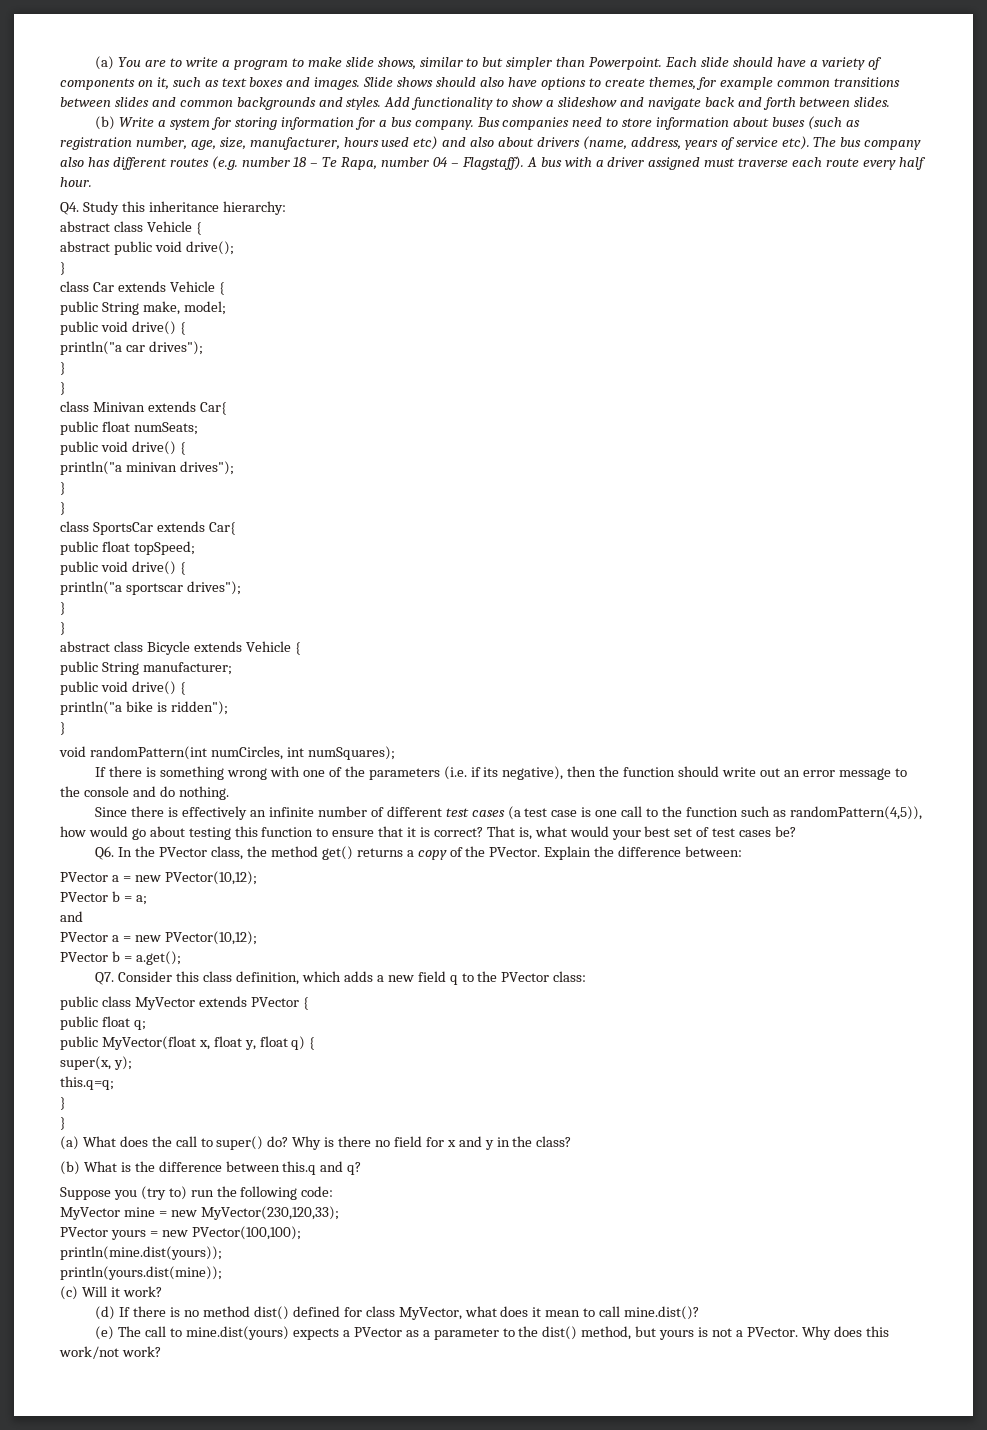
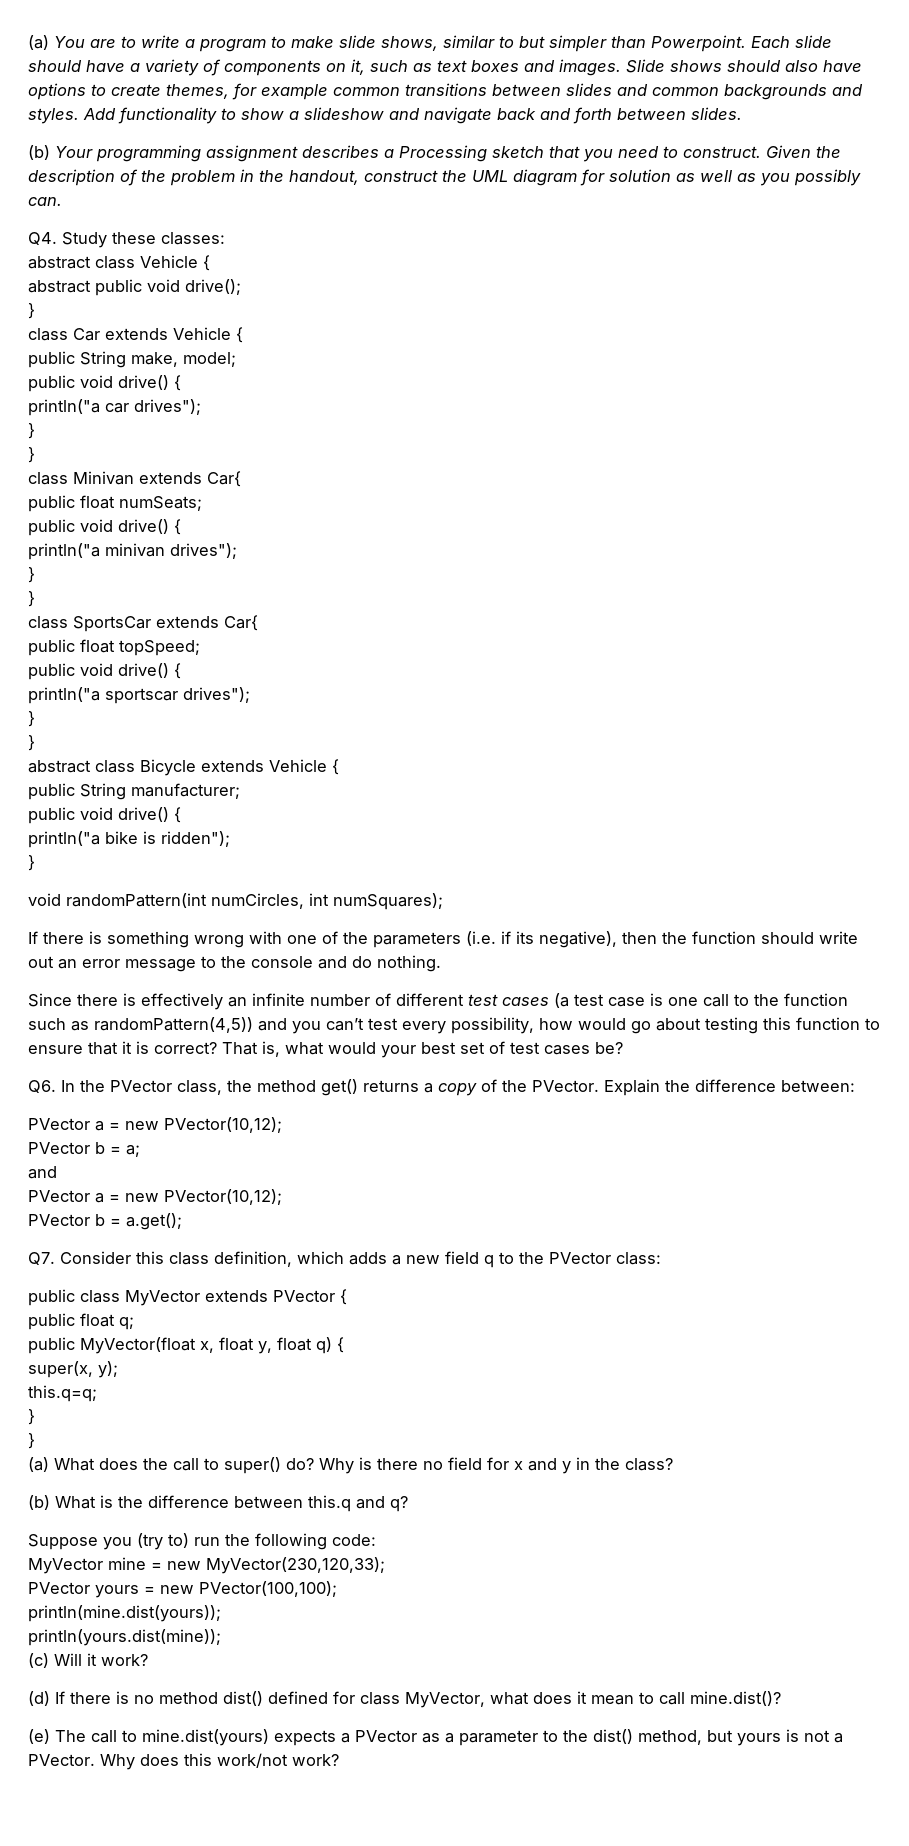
[119,116,860,130] [60,136,922,150] [60,156,926,170] [60,177,92,187] Write a system for storing information for a bus company. Bus companies need to store information about buses (such as registration number, age, size, manufacturer, hours used etc) and also about drivers (name, address, years of service etc). The bus company also has different routes (e.g. number 18 – Te Rapa, number 04 – Flagstaff). A bus with a driver assigned must traverse each route every half hour. -> [55,145,841,162] [28,169,861,186] [28,197,62,206] Your programming assignment describes a Processing sketch that you need to construct. Given the description of the problem in the handout, construct the UML diagram for solution as well as you possibly can.
[121,201,286,215] this inheritance hierarchy: -> [112,232,225,245] these classes:
[789,806,922,820] randomPattern(4,5)), -> [94,1017,534,1034] randomPattern(4,5)) and you can’t test every possibility,

